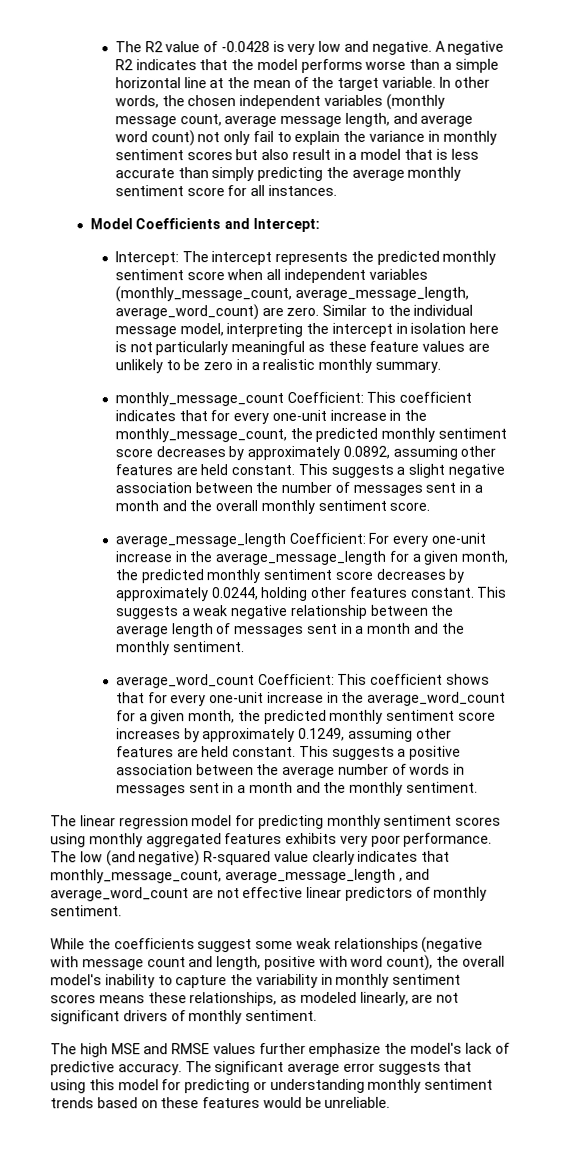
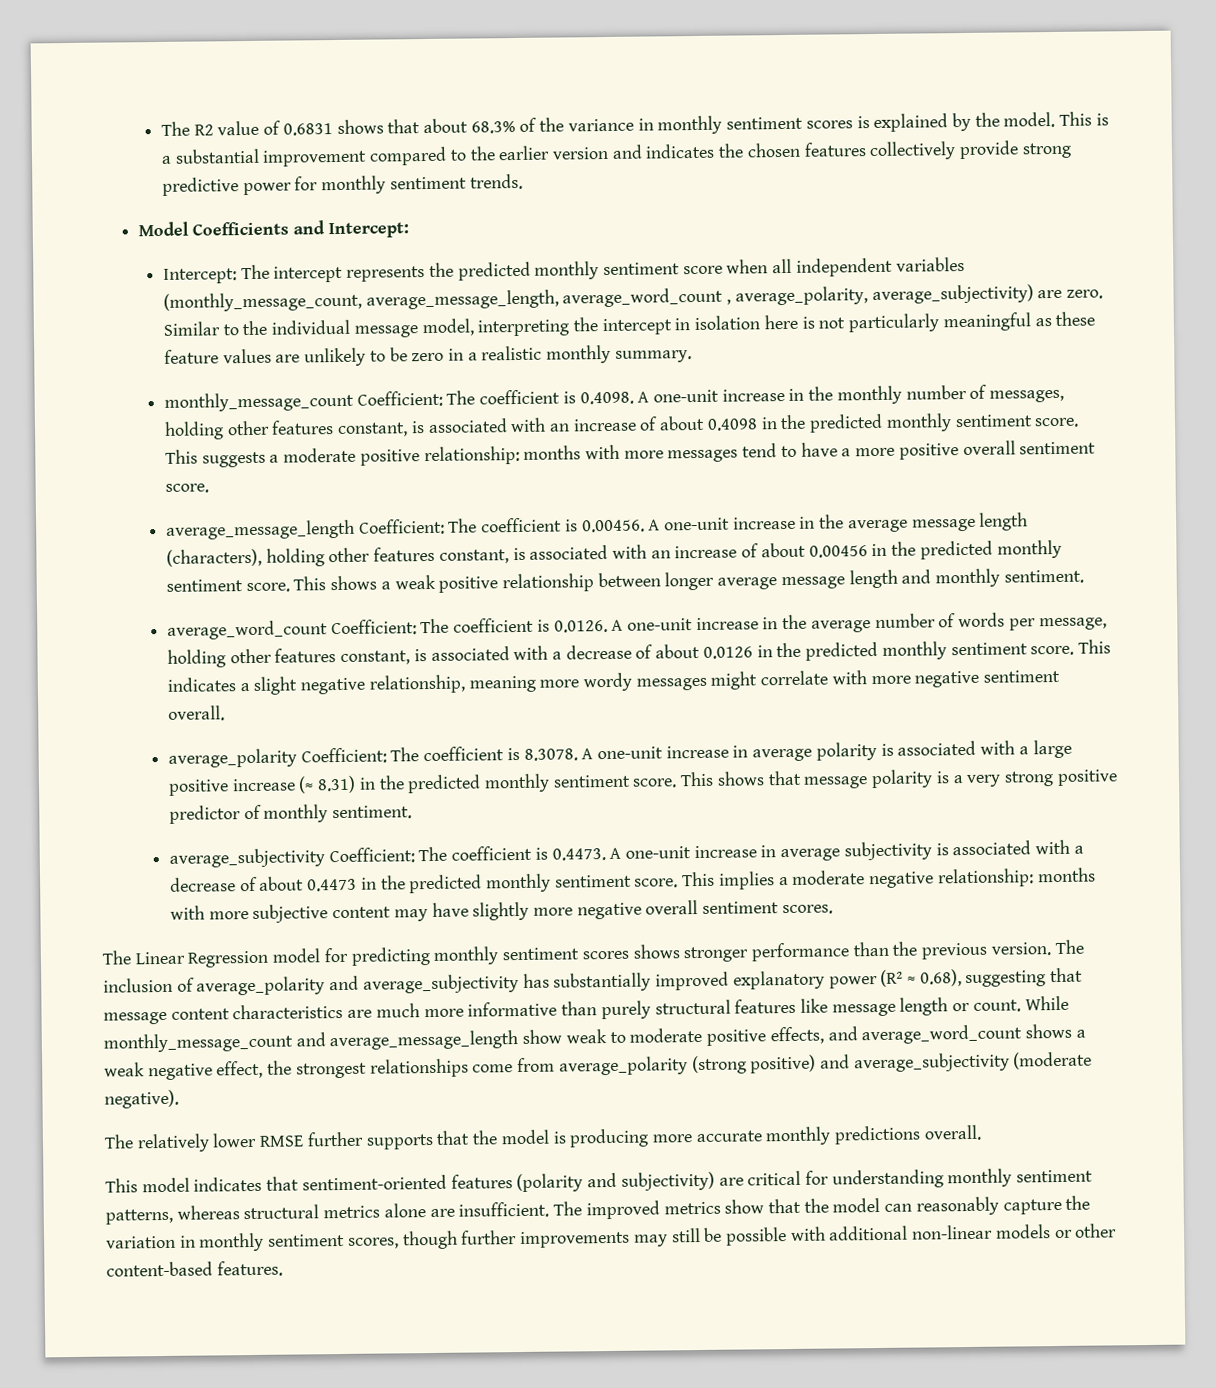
[220,40,505,55] [114,58,499,73] [114,76,490,91] [114,93,445,110] [114,112,474,128] [114,130,341,147] -0.0428 is very low and negative. A negative R2 indicates that the model performs worse than a simple horizontal line at the mean of the target variable. In other words, the chosen independent variables (monthly message count, average message length, and average word count) not only fail to explain -> [282,117,538,136] 0.6831 shows that about 68.3% of
[235,148,479,161] [114,166,462,182] [114,184,337,197] but also result in a model that is less accurate than simply predicting the average monthly sentiment score for all instances. -> [856,111,1109,132] [160,140,1072,167] [161,173,523,196] is explained by the model. This is a substantial improvement compared to the earlier version and indicates the chosen features collectively provide strong predictive power for monthly sentiment trends.
[114,304,259,321] average_word_count) -> [562,284,1034,308] average_word_count , average_polarity, average_subjectivity)
[366,391,473,403] [114,409,428,425] [114,427,507,443] [114,445,497,461] [114,463,505,478] [114,481,483,496] [114,499,431,515] [114,532,486,548] [114,550,509,566] [114,568,465,584] [115,586,508,602] [115,604,289,620] This coefficient indicates that for every one-unit increase in the monthly_message_count, the predicted monthly sentiment score decreases by approximately 0.0892, assuming other features are held constant. This suggests a slight negative association between the number of messages sent in a month and the overall monthly sentiment score. // average_message_length Coefficient: For every one-unit increase in the average_message_length for a given month, the predicted monthly sentiment score decreases by approximately 0.0244, holding other features constant. This suggests a weak negative -> [446,384,1065,405] [163,413,1080,440] [164,440,1097,468] [164,483,209,493] [165,512,1029,540] [165,539,1062,567] [165,574,499,593] The coefficient is 0.4098. A one-unit increase in the monthly number of messages, holding other features constant, is associated with an increase of about 0.4098 in the predicted monthly sentiment score. This suggests a moderate positive relationship: months with more messages tend to have a more positive overall sentiment score. // average_message_length Coefficient: The coefficient is 0.00456. A one-unit increase in the average message length (characters), holding other features constant, is associated with an increase of about 0.00456 in the predicted monthly sentiment score. This shows a weak positive
[431,604,455,616] [115,622,465,638] [115,641,245,656] [115,673,490,689] [115,691,507,707] [115,709,496,725] [115,727,452,743] [115,745,462,760] [115,763,466,779] [115,781,478,797] [50,815,189,830] the average length of messages sent in a month and the monthly sentiment. // average_word_count Coefficient: This coefficient shows that for every one-unit increase in the average_word_count for a given month, the predicted monthly sentiment score increases by approximately 0.1249, assuming other features are held constant. This suggests a positive association between the average number of words in messages sent in a month and the monthly sentiment. // The linear regression -> [664,568,1084,591] [166,612,1107,640] [166,639,1111,668] [166,669,1061,695] [167,705,225,721] [167,739,1072,768] [167,769,1118,796] [168,804,413,824] [168,839,1084,868] [169,867,1096,894] [169,900,833,923] [102,950,270,968] longer average message length and monthly sentiment. // average_word_count Coefficient: The coefficient is 0.0126. A one-unit increase in the average number of words per message, holding other features constant, is associated with a decrease of about 0.0126 in the predicted monthly sentiment score. This indicates a slight negative relationship, meaning more wordy messages might correlate with more negative sentiment overall. // average_polarity Coefficient: The coefficient is 8.3078. A one-unit increase in average polarity is associated with a large positive increase (≈ 8.31) in the predicted monthly sentiment score. This shows that message polarity is a very strong positive predictor of monthly sentiment. // average_subjectivity Coefficient: The coefficient is 0.4473. A one-unit increase in average subjectivity is associated with a decrease of about 0.4473 in the predicted monthly sentiment score. This implies a moderate negative relationship: months with more subjective content may have slightly more negative overall sentiment scores. // The Linear Regression
[50,832,493,848] [50,850,451,867] [50,868,431,884] [50,886,488,902] [50,905,122,917] [50,936,484,953] [50,954,505,971] [50,974,173,989] using monthly aggregated features exhibits very poor performance. The low (and negative) R-squared value clearly indicates that monthly_message_count, average_message_length , and average_word_count are not effective linear predictors of monthly sentiment. // While the coefficients suggest some weak relationships (negative with message count and length, positive with word count), the overall model's inability to -> [632,939,1084,963] [103,967,1084,996] [103,995,1069,1025] [103,1023,1086,1053] [104,1051,1093,1081] [104,1089,179,1109] [104,1124,982,1153] [105,1168,1094,1193] [105,1196,999,1225] shows stronger performance than the previous version. The inclusion of average_polarity and average_subjectivity has substantially improved explanatory power (R² ≈ 0.68), suggesting that message content characteristics are much more informative than purely structural features like message length or count. While monthly_message_count and average_message_length show weak to moderate positive effects, and average_word_count shows a weak negative effect, the strongest relationships come from average_polarity (strong positive) and average_subjectivity (moderate negative). // The relatively lower RMSE further supports that the model is producing more accurate monthly predictions overall. // This model indicates that sentiment-oriented features (polarity and subjectivity) are critical for understanding monthly sentiment patterns, whereas structural metrics alone are insufficient. The improved metrics show that the model can reasonably
[255,973,462,989] [50,991,460,1007] [50,1009,318,1025] [50,1042,510,1058] [50,1060,473,1076] [50,1078,494,1094] [50,1096,391,1109] variability in monthly sentiment scores means these relationships, as modeled linearly, are not significant drivers of monthly sentiment. // The high MSE and RMSE values further emphasize the model's lack of predictive accuracy. The significant average error suggests that using this model for predicting or understanding monthly sentiment trends based on these features would be unreliable. -> [106,1223,1118,1252] [106,1260,283,1277] variation in monthly sentiment scores, though further improvements may still be possible with additional non-linear models or other content-based features.

